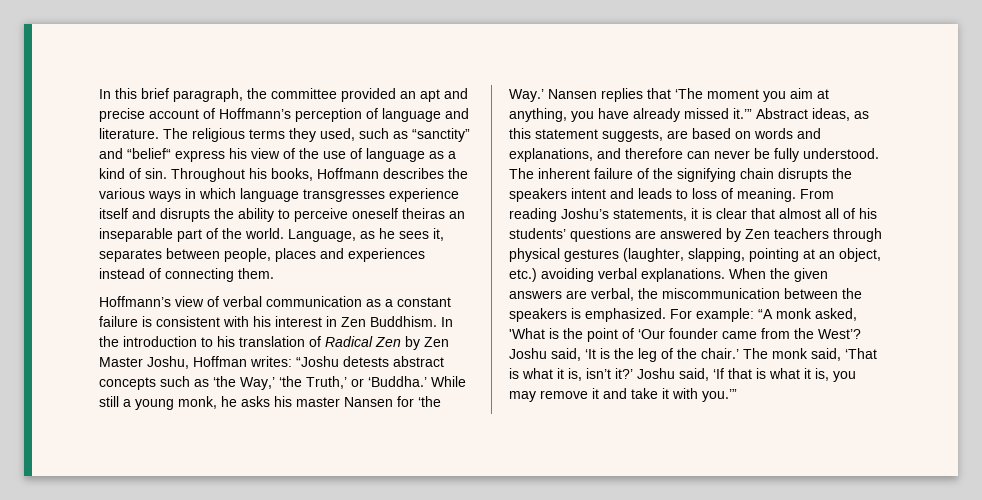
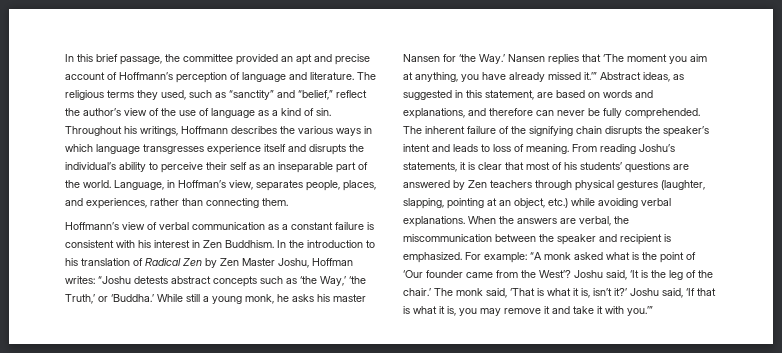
[173,88,243,102] paragraph, -> [120,56,162,65] passage,
[127,148,247,162] “belief“ express his -> [298,90,367,100] [65,108,121,116] “belief,” reflect the author’s
[271,168,313,181] books, -> [140,126,178,136] writings,
(234, 213) none -> [65,162,116,170] individual’s
[352,208,445,219] oneself theiras -> [206,162,260,170] their self as
[360,228,444,241] [99,248,425,262] [99,268,161,279] as he sees it, separates between people, places and experiences instead of -> [167,180,376,191] [65,198,203,209] in Hoffman’s view, separates people, places, and experiences, rather than
[509,128,663,142] this statement suggests, -> [403,90,534,100] suggested in this statement,
[803,148,879,159] understood. -> [625,108,700,119] comprehended.
[509,188,567,202] speakers -> [663,126,709,137] speaker’s
[779,208,839,219] almost all -> [526,162,550,170] most
(537, 275) none -> [571,198,595,206] while
[794,268,828,282] given -> (514, 220) none
[509,308,567,322] speakers -> [557,234,662,245] speaker and recipient
[815,308,857,321] [509,328,545,339] asked, 'What -> [574,252,630,260] asked what

